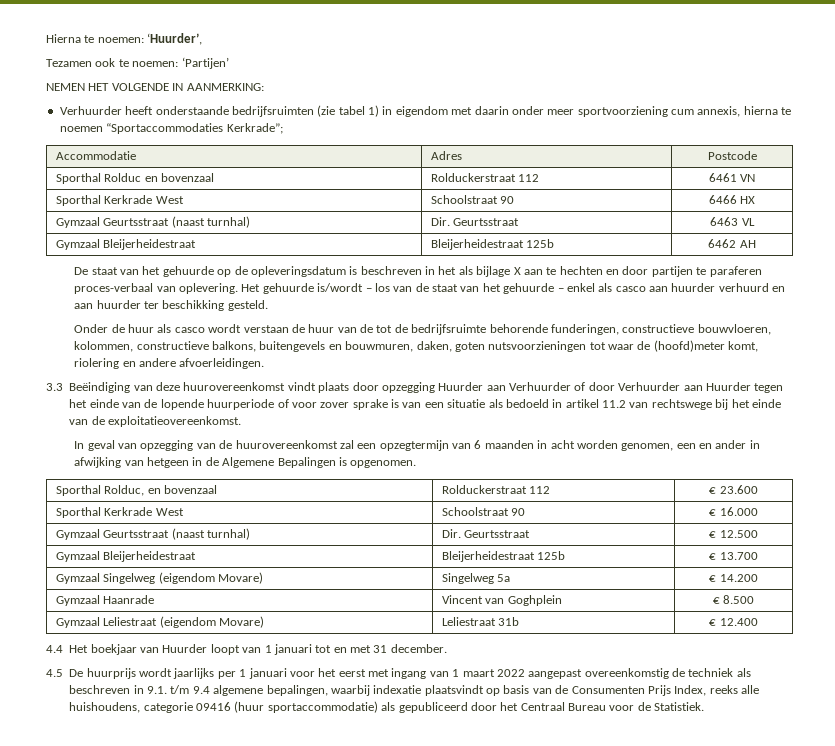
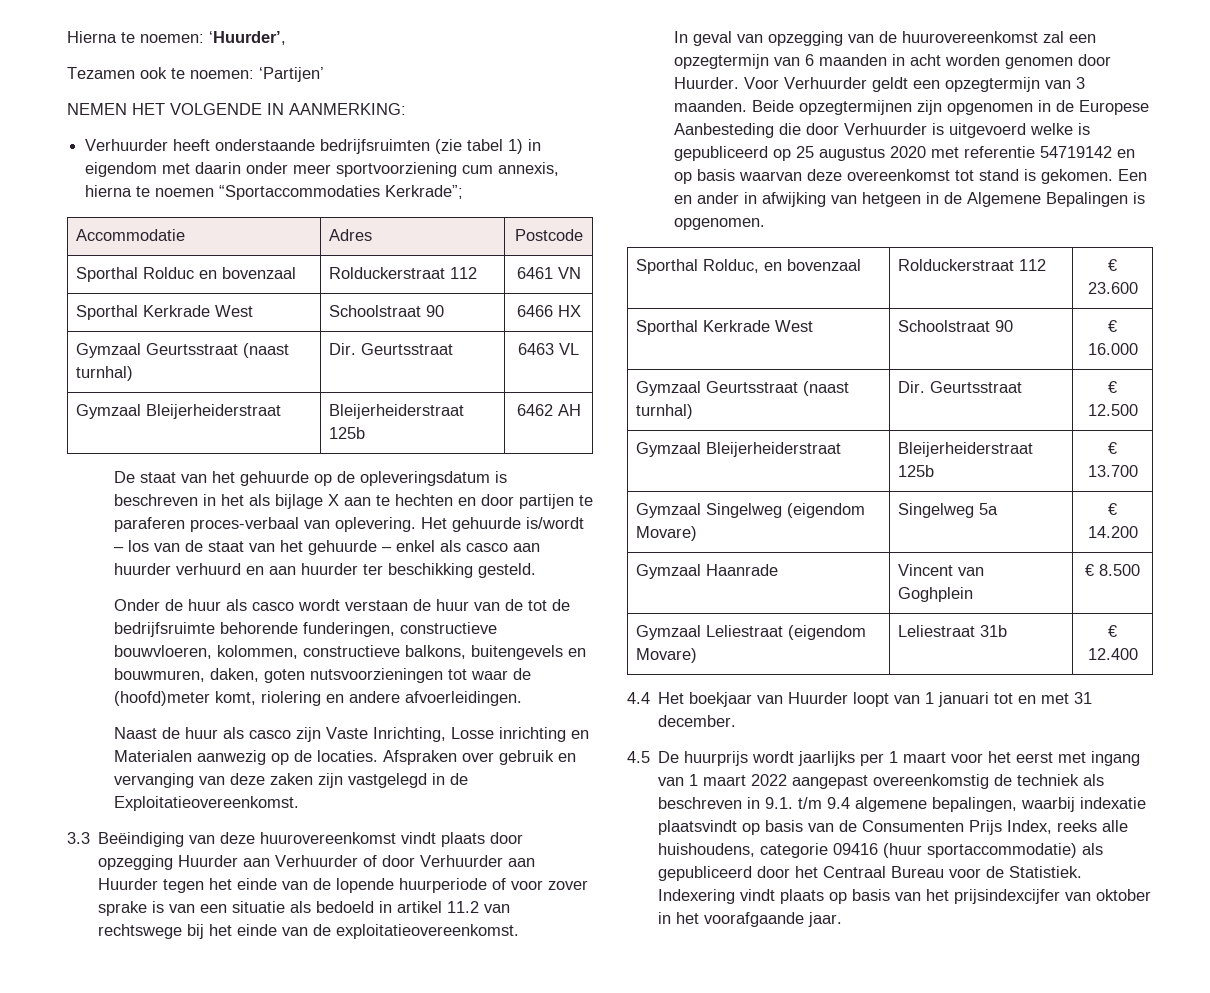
[103,239,197,250] [430,239,524,250] Bleijerheidestraat | Bleijerheidestraat -> [146,404,282,419] [329,404,465,419] Bleijerheiderstraat | Bleijerheiderstraat
(265, 363) none -> [113,727,589,742] [113,750,576,765] [113,773,468,788] [113,796,299,811] // Naast de huur als casco zijn Vaste Inrichting, Losse inrichting en Materialen aanwezig op de locaties. Afspraken over gebruik en vervanging van deze zaken zijn vastgelegd in de Exploitatieovereenkomst.
[621,443,696,451] genomen, een -> [1004,54,1111,69] [673,77,1085,92] [673,100,1149,115] [673,123,1090,138] [673,146,1135,161] [673,169,1147,184] genomen door Huurder. Voor Verhuurder geldt een opzegtermijn van 3 maanden. Beide opzegtermijnen zijn opgenomen in de Europese Aanbesteding die door Verhuurder is uitgevoerd welke is gepubliceerd op 25 augustus 2020 met referentie 54719142 en op basis waarvan deze overeenkomst tot stand is gekomen. Een
[103,551,197,562] [441,551,535,562] Bleijerheidestraat | Bleijerheidestraat -> [706,442,842,457] [898,442,1034,457] Bleijerheiderstraat | Bleijerheiderstraat
[248,668,287,679] januari -> [903,752,947,763] maart
(705, 706) none -> [658,889,1152,904] [658,912,843,927] Indexering vindt plaats op basis van het prijsindexcijfer van oktober in het voorafgaande jaar.

